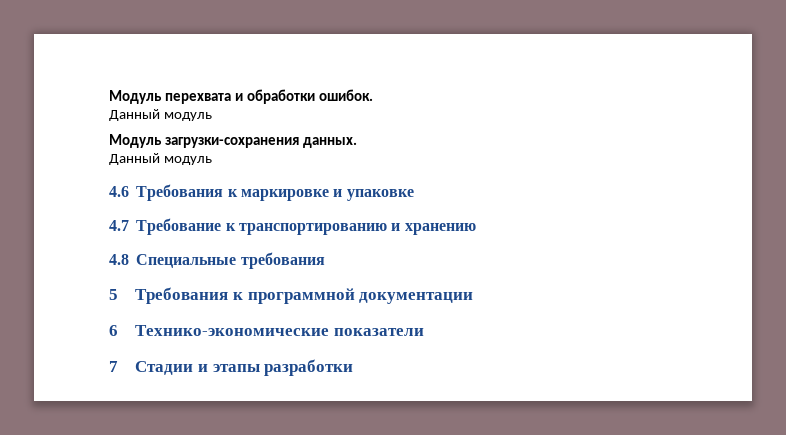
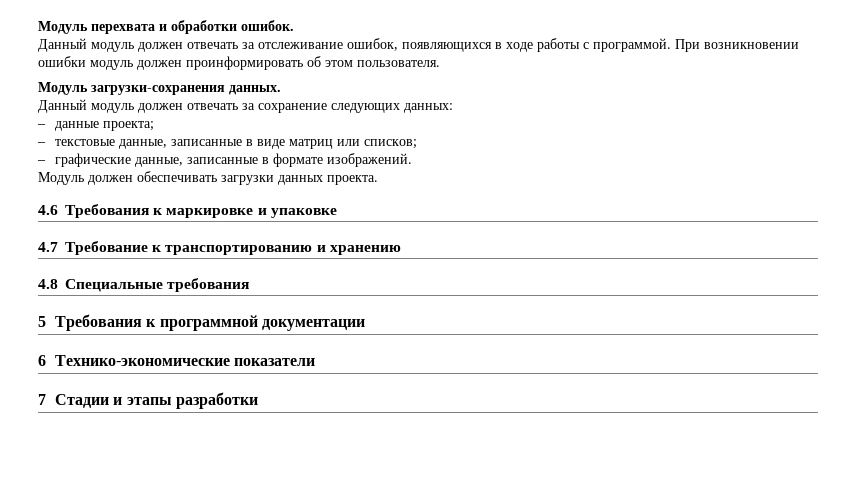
(212, 116) none -> [138,38,799,52] [38,56,440,70] должен отвечать за отслеживание ошибок, появляющихся в ходе работы с программой. При возникновении ошибки модуль должен проинформировать об этом пользователя.
(212, 160) none -> [138,103,453,113] [37,121,155,131] [37,139,418,149] [37,153,413,167] [38,171,378,185] должен отвечать за сохранение следующих данных: // – данные проекта; // – текстовые данные, записанные в виде матриц или списков; // – графические данные, записанные в формате изображений. // Модуль должен обеспечивать загрузки данных проекта.

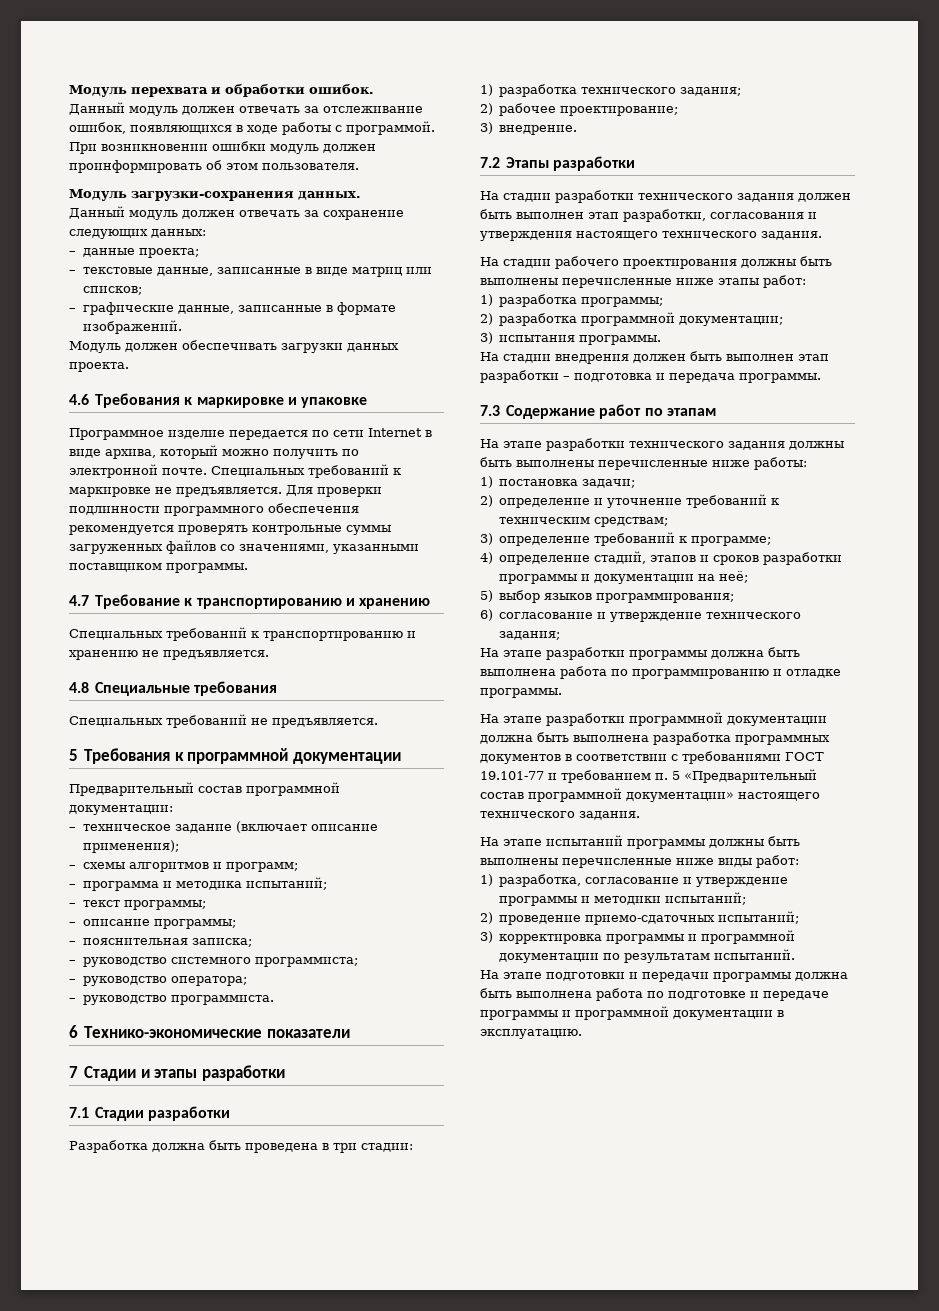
(337, 213) none -> [69,428,432,440] [69,445,359,459] [69,464,401,478] [69,485,382,497] [69,503,359,516] [69,525,391,535] [69,540,419,554] [69,563,248,573] // Программное изделие передается по сети Internet в виде архива, который можно получить по электронной почте. Специальных требований к маркировке не предъявляется. Для проверки подлинности программного обеспечения рекомендуется проверять контрольные суммы загруженных файлов со значениями, указанными поставщиком программы.
(401, 250) none -> [69,627,416,641] [69,650,269,660] // Специальных требований к транспортированию и хранению не предъявляется.
(250, 285) none -> [69,714,378,728] // Специальных требований не предъявляется.
(366, 325) none -> [69,782,340,796] [69,805,173,815] [69,821,378,833] [82,840,179,853] [69,862,298,872] [69,877,327,891] [69,900,206,910] [69,919,236,929] [69,938,252,947] [69,957,358,967] [69,976,247,986] [69,995,274,1005] // Предварительный состав программной документации: // – техническое задание (включает описание применения); // – схемы алгоритмов и программ; // – программа и методика испытаний; // – текст программы; // – описание программы; // – пояснительная записка; // – руководство системного программиста; // – руководство оператора; // – руководство программиста.
(259, 400) none -> [69,1106,231,1121] [69,1140,413,1153] [480,84,742,97] [480,103,679,116] [480,122,578,135] [480,156,636,171] [480,190,851,203] [480,209,817,222] [480,231,822,241] [480,256,832,269] [480,275,806,288] [480,294,664,307] [480,312,784,326] [480,332,662,345] [480,351,829,364] [480,370,821,383] [480,404,716,419] [480,438,844,451] [480,457,807,470] [480,476,636,488] [480,494,780,508] [499,517,669,527] [480,532,772,546] [480,551,843,565] [499,571,749,584] [480,590,735,603] [480,609,802,622] [499,631,561,640] [480,647,800,660] [480,666,841,679] [480,688,562,698] [480,712,827,726] [480,732,830,745] [480,751,824,764] [480,769,817,783] [480,788,820,802] [480,811,640,820] [480,835,800,849] [480,855,799,868] [480,874,789,887] [499,892,747,906] [480,911,800,925] [480,930,796,944] [499,949,796,963] [480,970,848,982] [480,988,829,1001] [480,1006,784,1020] [480,1029,582,1039] // 7.1 Стадии разработки // Разработка должна быть проведена в три стадии: // 1) разработка технического задания; // 2) рабочее проектирование; // 3) внедрение. // 7.2 Этапы разработки // На стадии разработки технического задания должен быть выполнен этап разработки, согласования и утверждения настоящего технического задания. // На стадии рабочего проектирования должны быть выполнены перечисленные ниже этапы работ: // 1) разработка программы; // 2) разработка программной документации; // 3) испытания программы. // На стадии внедрения должен быть выполнен этап разработки – подготовка и передача программы. // 7.3 Содержание работ по этапам // На этапе разработки технического задания должны быть выполнены перечисленные ниже работы: // 1) постановка задачи; // 2) определение и уточнение требований к техническим средствам; // 3) определение требований к программе; // 4) определение стадий, этапов и сроков разработки программы и документации на неё; // 5) выбор языков программирования; // 6) согласование и утверждение технического задания; // На этапе разработки программы должна быть выполнена работа по программированию и отладке программы. // На этапе разработки программной документации должна быть выполнена разработка программных документов в соответствии с требованиями ГОСТ 19.101-77 и требованием п. 5 «Предварительный состав программной документации» настоящего технического задания. // На этапе испытаний программы должны быть выполнены перечисленные ниже виды работ: // 1) разработка, согласование и утверждение программы и методики испытаний; // 2) проведение приемо-сдаточных испытаний; // 3) корректировка программы и программной документации по результатам испытаний. // На этапе подготовки и передачи программы должна быть выполнена работа по подготовке и передаче программы и программной документации в эксплуатацию.

